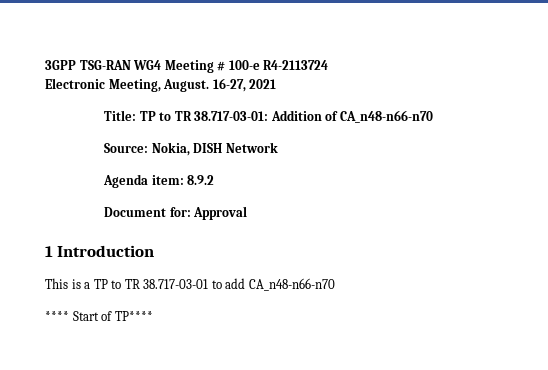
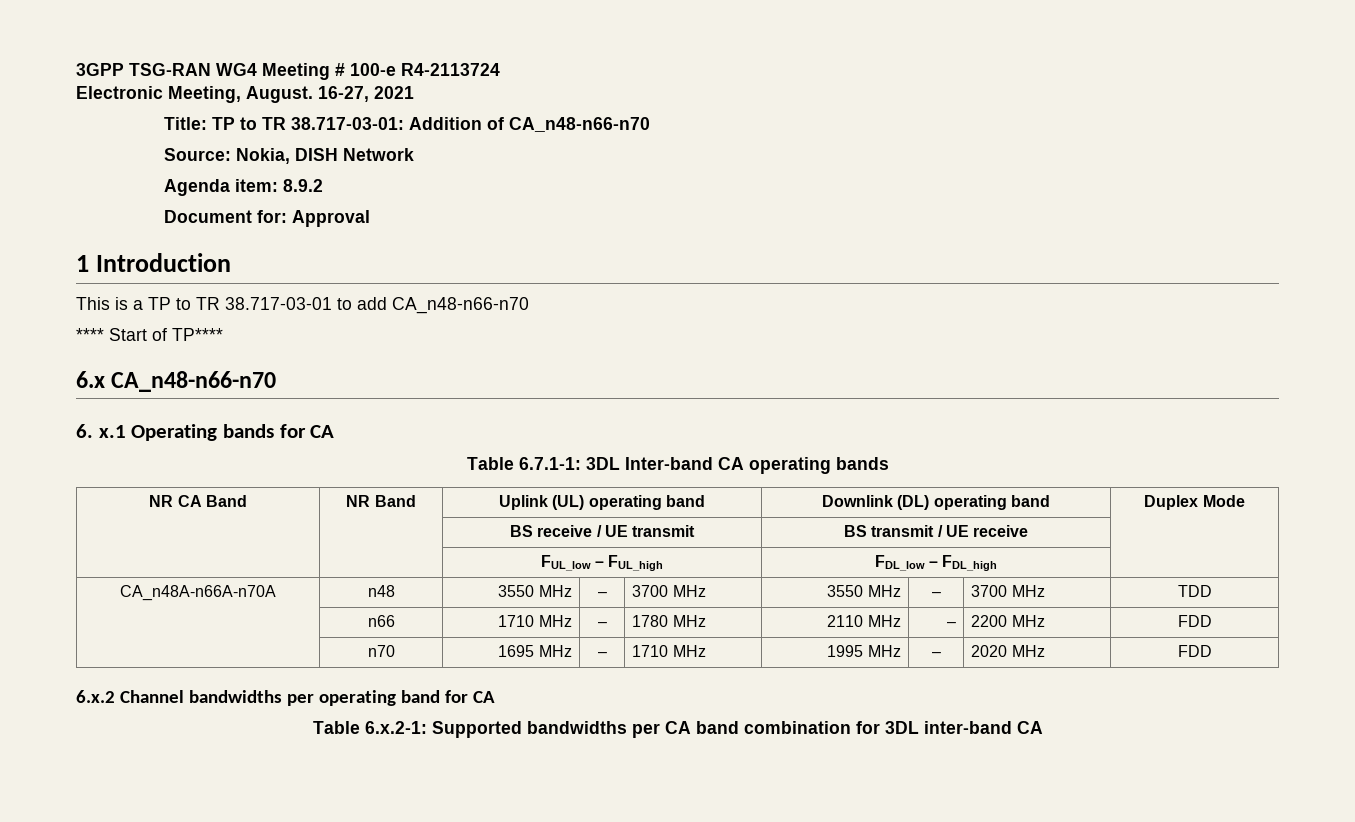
(153, 316) none -> [76,371,277,392] [76,424,335,441] [466,457,889,474] [149,495,247,507] [346,495,416,507] [499,495,705,510] [822,495,1050,510] [1144,495,1245,510] [509,525,696,537] [843,525,1029,537] [540,555,664,571] [874,555,998,571] [120,585,276,601] [367,585,395,597] [498,585,572,597] [597,592,607,597] [632,585,706,597] [827,585,901,597] [931,592,941,597] [971,585,1045,597] [1177,585,1212,597] [367,615,395,627] [498,615,572,627] [597,622,607,627] [632,615,706,627] [827,615,901,627] [946,622,956,627] [971,615,1045,627] [1177,615,1212,627] [367,645,395,657] [498,645,572,657] [597,652,607,657] [632,645,706,657] [827,645,901,657] [931,652,941,657] [971,645,1045,657] [1177,645,1212,657] [76,690,495,706] [312,721,1043,738] // 6.x CA_n48-n66-n70 // 6. x.1 Operating bands for CA // Table 6.7.1-1: 3DL Inter-band CA operating bands // NR CA Band | NR Band | Uplink (UL) operating band | Downlink (DL) operating band | Duplex Mode // | | BS receive / UE transmit | BS transmit / UE receive | // | | FUL_low – FUL_high | FDL_low – FDL_high | // CA_n48A-n66A-n70A | n48 | 3550 MHz | – | 3700 MHz | 3550 MHz | – | 3700 MHz | TDD // | n66 | 1710 MHz | – | 1780 MHz | 2110 MHz | – | 2200 MHz | FDD // | n70 | 1695 MHz | – | 1710 MHz | 1995 MHz | – | 2020 MHz | FDD // 6.x.2 Channel bandwidths per operating band for CA // Table 6.x.2-1: Supported bandwidths per CA band combination for 3DL inter-band CA

